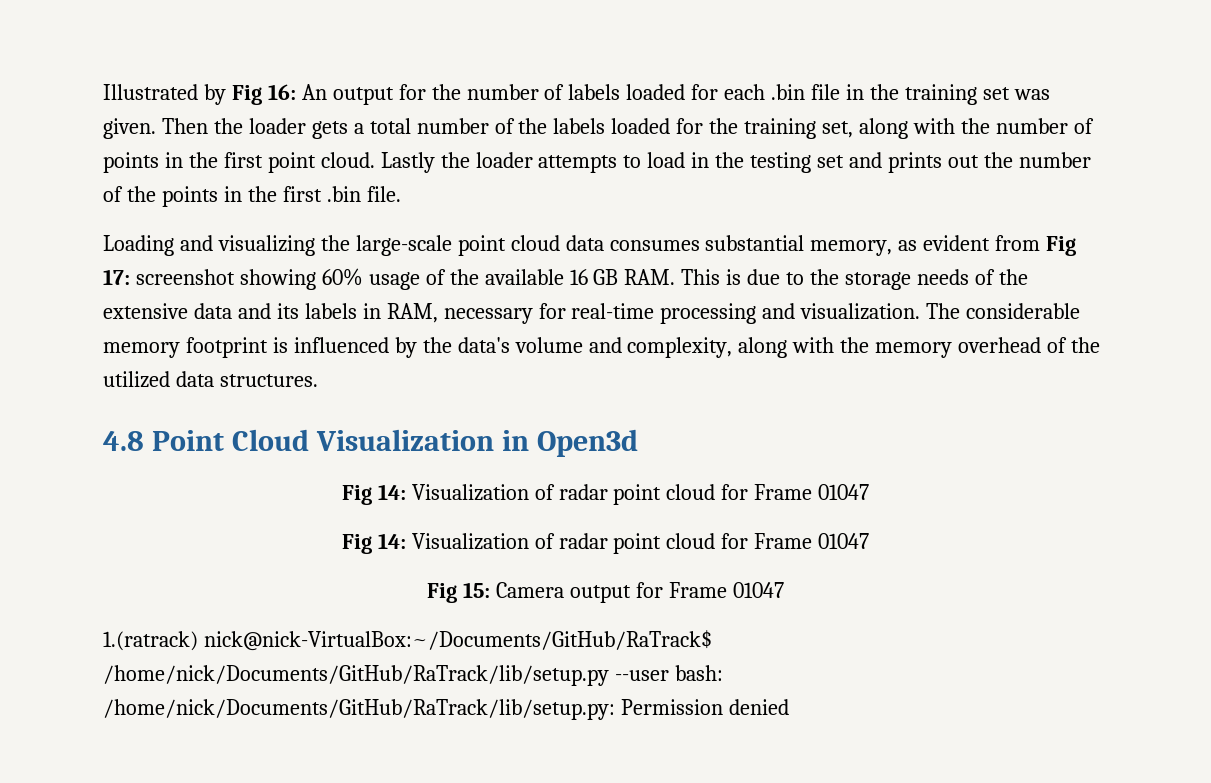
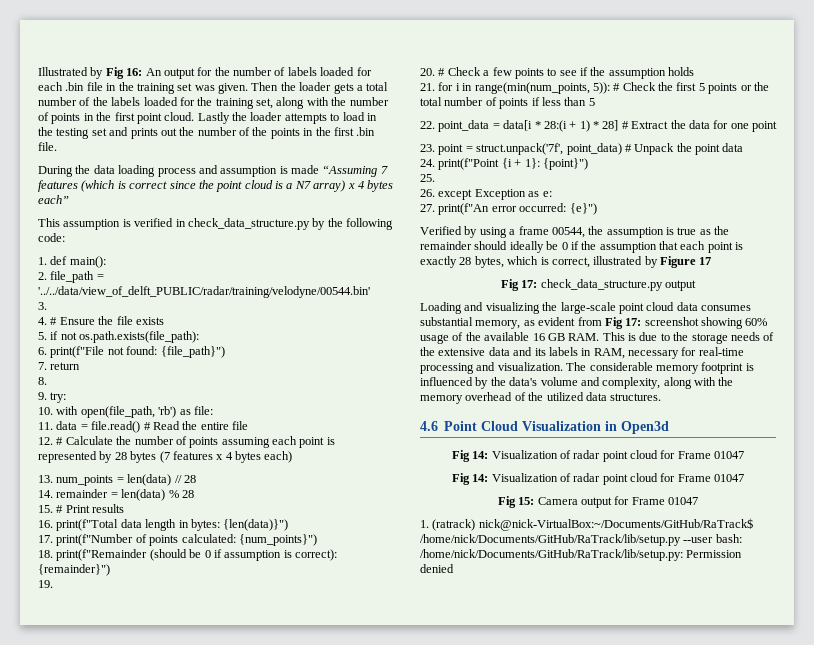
(401, 194) none -> [38,165,388,177] [38,180,394,192] [38,195,69,204] [38,218,393,230] [38,233,65,242] [38,256,106,268] [38,271,104,283] [38,286,370,298] [38,302,47,310] [38,316,164,325] [38,331,200,343] [38,346,225,358] [38,362,81,370] [38,377,47,385] [38,392,67,403] [38,406,213,418] [38,421,248,433] [38,436,335,448] [38,451,293,463] [38,474,196,486] [38,489,194,501] [38,504,125,513] [38,519,289,531] [38,534,317,546] [38,549,337,561] [38,564,110,576] [38,580,53,588] [420,67,695,79] [420,82,769,94] [420,97,595,109] [420,120,777,132] [420,143,744,155] [420,158,588,170] [420,174,435,182] [420,189,552,200] [420,203,597,215] [420,226,730,238] [420,241,744,253] [420,256,712,268] [500,279,697,291] // During the data loading process and assumption is made “Assuming 7 features (which is correct since the point cloud is a N7 array) x 4 bytes each” // This assumption is verified in check_data_structure.py by the following code: // 1. def main(): // 2. file_path = '../../data/view_of_delft_PUBLIC/radar/training/velodyne/00544.bin' // 3. // 4. # Ensure the file exists // 5. if not os.path.exists(file_path): // 6. print(f"File not found: {file_path}") // 7. return // 8. // 9. try: // 10. with open(file_path, 'rb') as file: // 11. data = file.read() # Read the entire file // 12. # Calculate the number of points assuming each point is represented by 28 bytes (7 features x 4 bytes each) // 13. num_points = len(data) // 28 // 14. remainder = len(data) % 28 // 15. # Print results // 16. print(f"Total data length in bytes: {len(data)}") // 17. print(f"Number of points calculated: {num_points}") // 18. print(f"Remainder (should be 0 if assumption is correct): {remainder}") // 19. // 20. # Check a few points to see if the assumption holds // 21. for i in range(min(num_points, 5)): # Check the first 5 points or the total number of points if less than 5 // 22. point_data = data[i * 28:(i + 1) * 28] # Extract the data for one point // 23. point = struct.unpack('7f', point_data) # Unpack the point data // 24. print(f"Point {i + 1}: {point}") // 25. // 26. except Exception as e: // 27. print(f"An error occurred: {e}") // Verified by using a frame 00544, the assumption is true as the remainder should ideally be 0 if the assumption that each point is exactly 28 bytes, which is correct, illustrated by Figure 17 // Fig 17: check_data_structure.py output
[103,431,144,451] 4.8 -> [420,421,438,431] 4.6
[103,631,198,651] 1.(ratrack) -> [420,519,476,531] 1. (ratrack)

